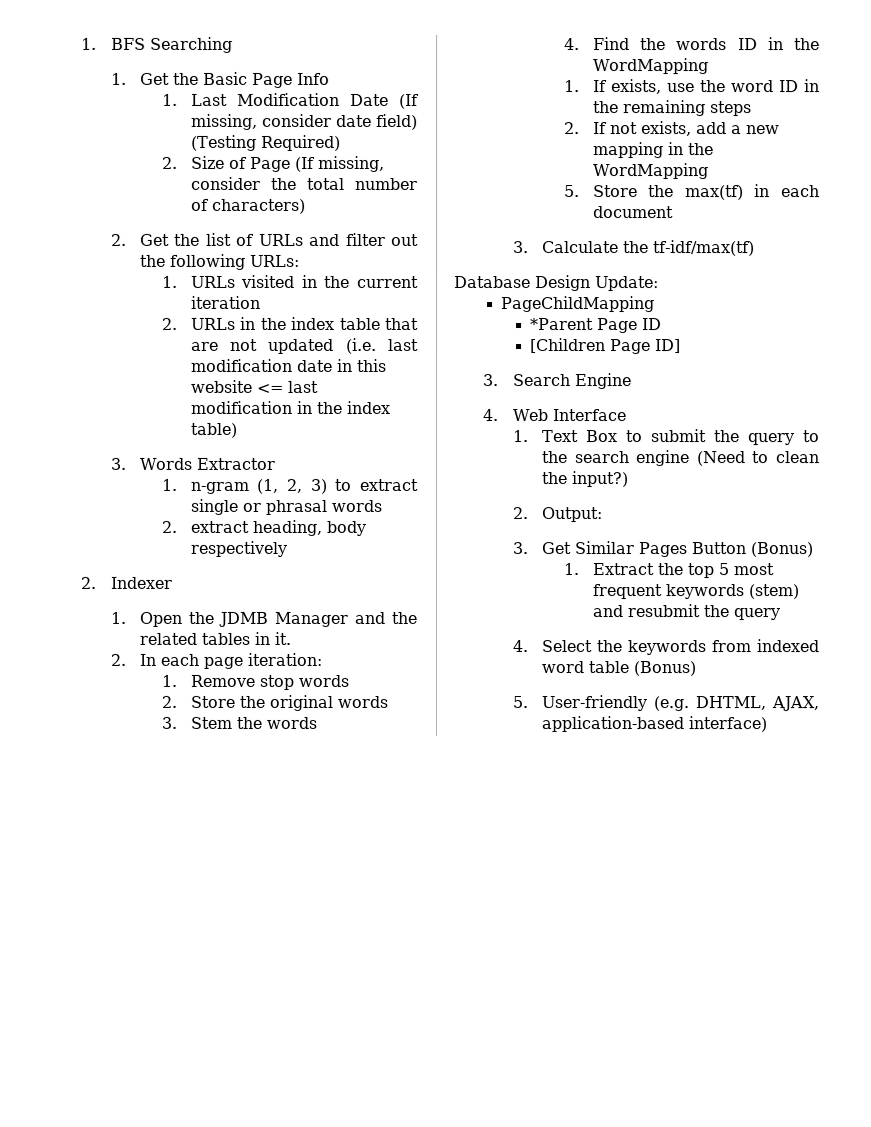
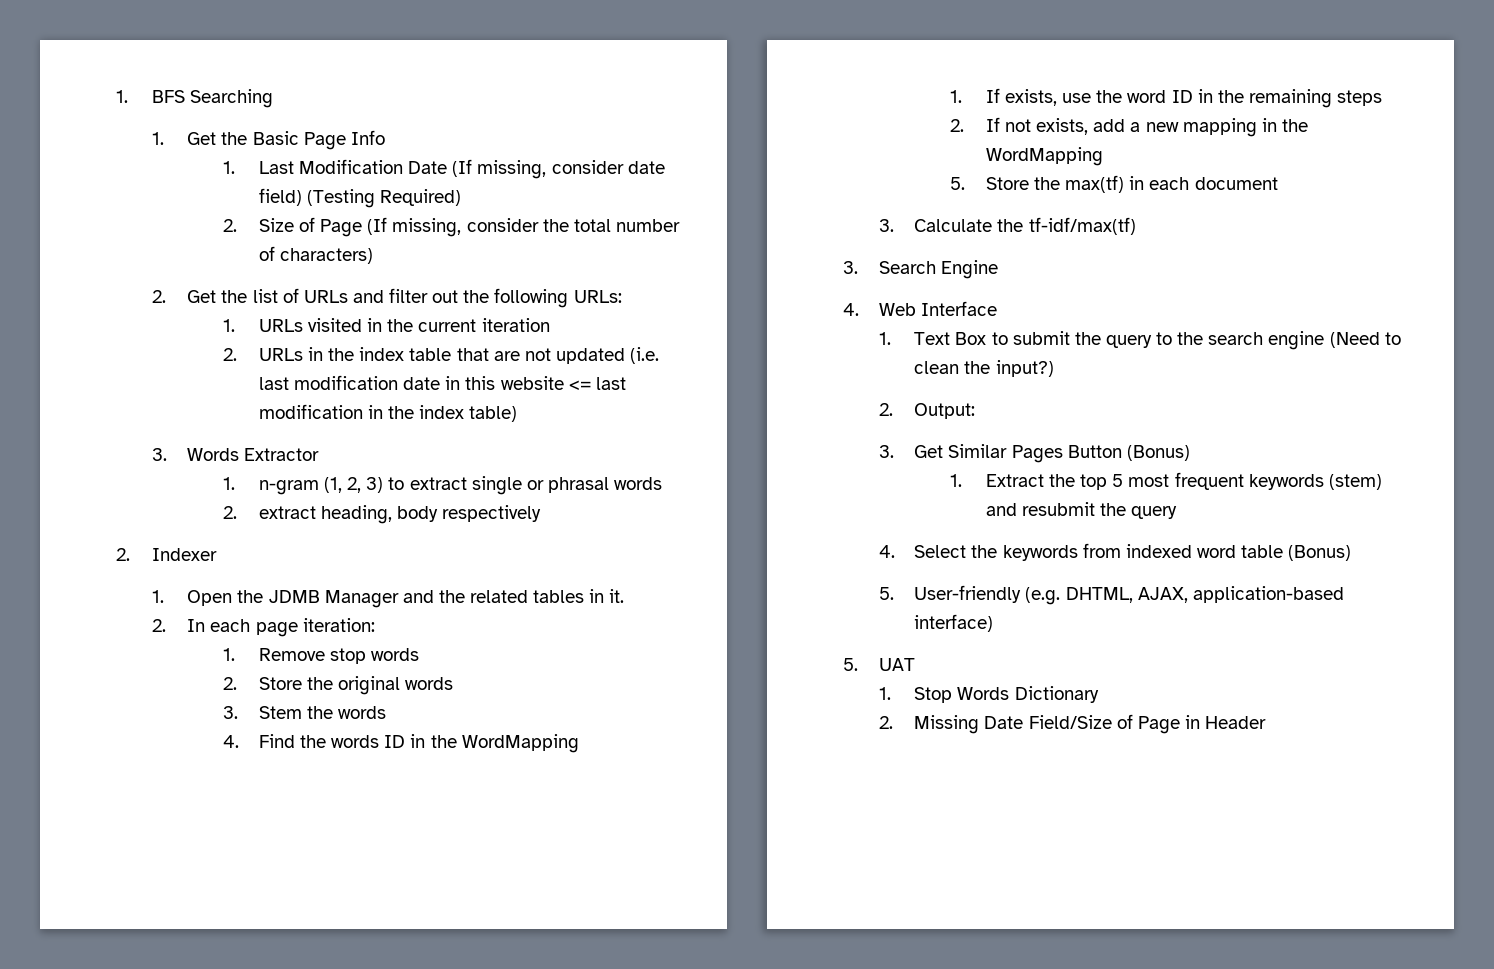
[454,275,659,292] [500,296,655,313] [530,318,663,334] [530,338,682,355] // Database Design Update: // PageChildMapping // *Parent Page ID // [Children Page ID] -> (1136, 226) none
(768, 724) none -> [842,658,915,671] [878,686,1099,703] [878,714,1267,734] // 5. UAT // 1. Stop Words Dictionary // 2. Missing Date Field/Size of Page in Header

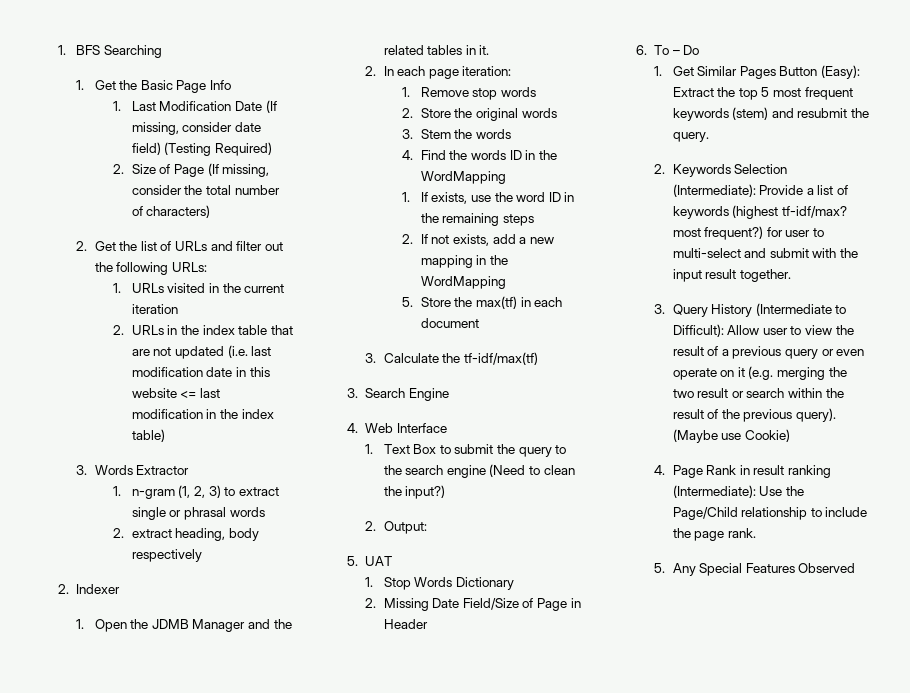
[878,444,1190,463] [950,472,1382,490] [985,502,1178,519] [878,543,1352,561] [878,585,1344,605] [914,614,994,632] // 3. Get Similar Pages Button (Bonus) // 1. Extract the top 5 most frequent keywords (stem) and resubmit the query // 4. Select the keywords from indexed word table (Bonus) // 5. User-friendly (e.g. DHTML, AJAX, application-based interface) -> (427, 527) none
(1267, 722) none -> [635,45,700,55] [654,65,861,79] [672,87,853,100] [672,107,870,121] [672,132,709,142] [654,164,788,177] [672,184,849,197] [672,205,847,219] [672,226,825,240] [672,248,859,258] [672,269,791,282] [654,303,847,317] [672,324,854,337] [672,346,865,359] [672,366,847,380] [672,388,844,398] [672,408,837,422] [672,429,790,443] [654,465,832,478] [672,485,804,498] [672,507,868,520] [672,528,756,541] [654,563,856,576] // 6. To – Do // 1. Get Similar Pages Button (Easy): Extract the top 5 most frequent keywords (stem) and resubmit the query. // 2. Keywords Selection (Intermediate): Provide a list of keywords (highest tf-idf/max? most frequent?) for user to multi-select and submit with the input result together. // 3. Query History (Intermediate to Difficult): Allow user to view the result of a previous query or even operate on it (e.g. merging the two result or search within the result of the previous query). (Maybe use Cookie) // 4. Page Rank in result ranking (Intermediate): Use the Page/Child relationship to include the page rank. // 5. Any Special Features Observed

